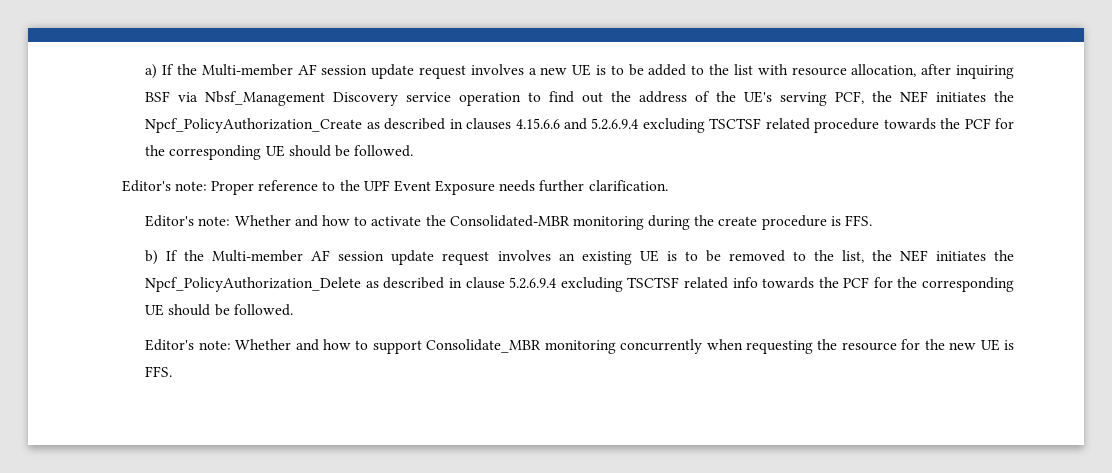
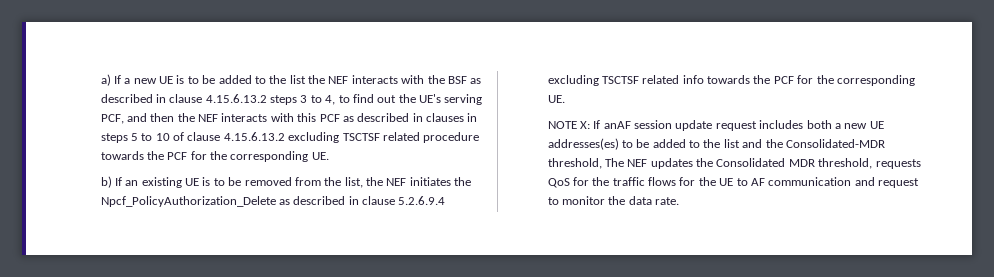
[176,64,524,79] the Multi-member AF session update request involves -> (121, 79) none
[757,64,1015,79] [145,91,1014,106] [145,118,639,133] with resource allocation, after inquiring BSF via Nbsf_Management Discovery service operation to find out the address of the UE's serving PCF, the NEF initiates the Npcf_PolicyAuthorization_Create as described in clauses 4.15.6.6 and 5.2.6.9.4 -> [308,75,482,84] [100,94,483,105] [100,113,478,124] [100,132,285,143] the NEF interacts with the BSF as described in clause 4.15.6.13.2 steps 3 to 4, to find out the UE's serving PCF, and then the NEF interacts with this PCF as described in clauses in steps 5 to 10 of clause 4.15.6.13.2
[265,145,414,157] [121,180,668,195] [145,215,873,230] [145,250,551,265] UE should be followed. // Editor's note: Proper reference to the UPF Event Exposure needs further clarification. // Editor's note: Whether and how to activate the Consolidated-MBR monitoring during the create procedure is FFS. // b) If the Multi-member AF session update request involves -> [311,152,329,160] [100,176,122,188] UE. // b) If
[792,251,806,261] to -> [294,177,321,186] from
[145,304,293,316] [145,339,1015,354] [145,366,173,377] UE should be followed. // Editor's note: Whether and how to support Consolidate_MBR monitoring concurrently when requesting the resource for the new UE is FFS. -> [547,95,565,103] [547,120,884,131] [547,138,885,150] [547,158,921,169] [547,177,920,188] [547,196,680,205] UE. // NOTE X: If anAF session update request includes both a new UE addresses(es) to be added to the list and the Consolidated-MDR threshold, The NEF updates the Consolidated MDR threshold, requests QoS for the traffic flows for the UE to AF communication and request to monitor the data rate.

